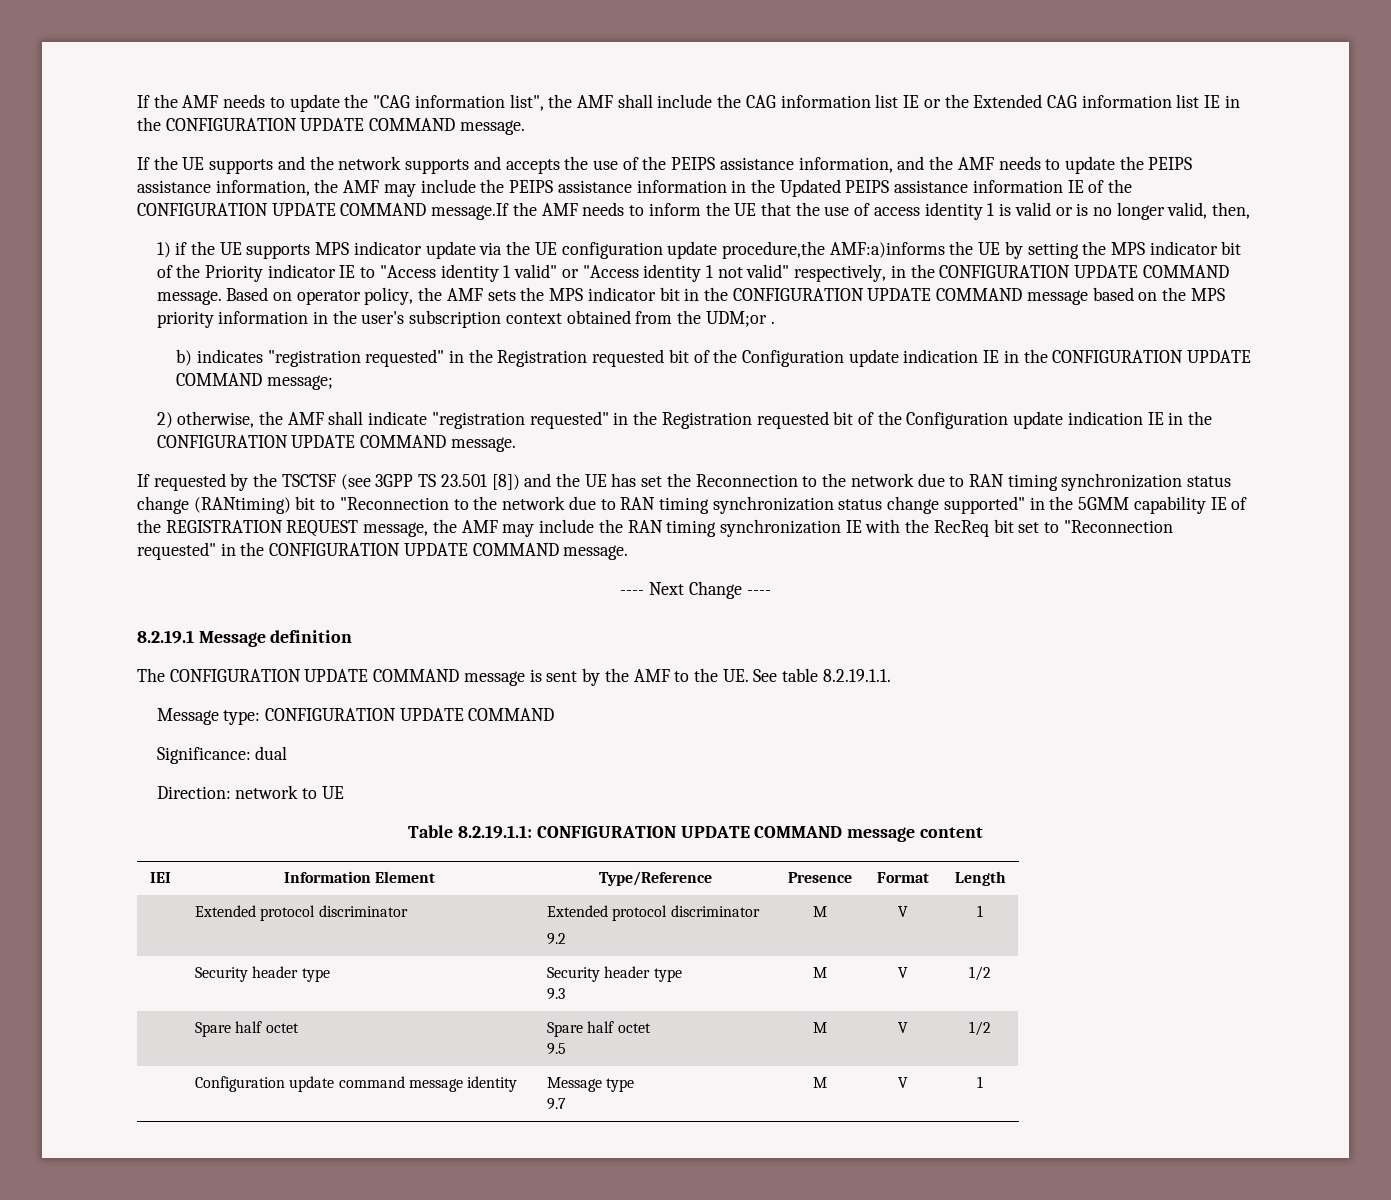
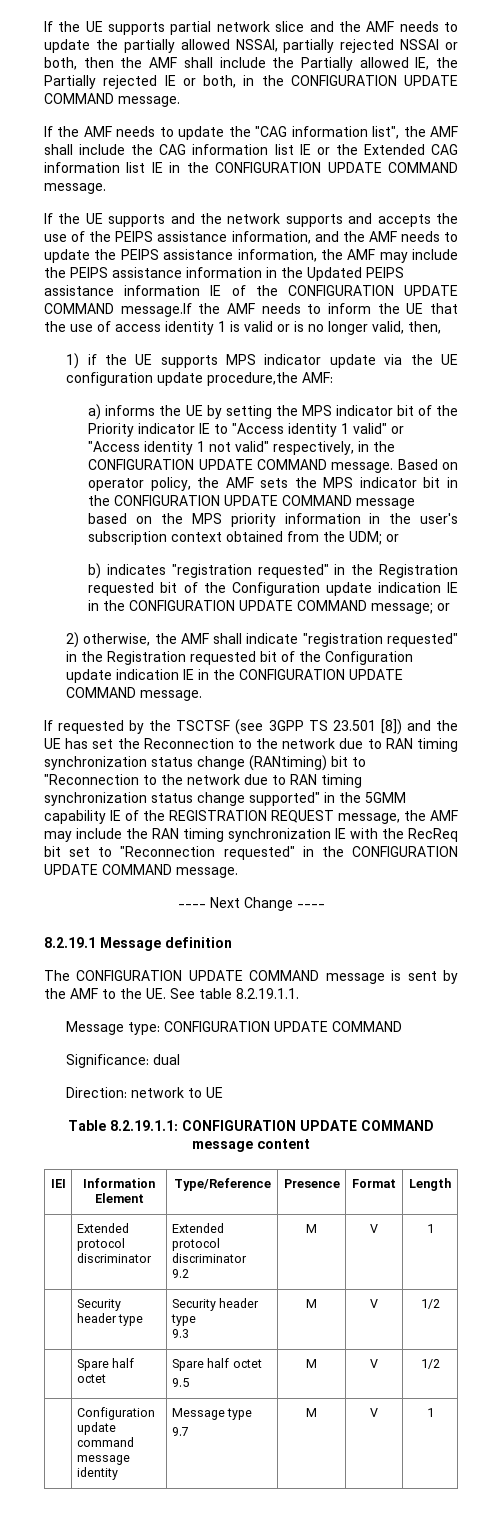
[137,94,178,108] If the -> [44,21,459,35] [44,39,458,53] [44,57,458,71] [44,75,458,89] [44,93,180,107] [44,126,80,137] If the UE supports partial network slice and the AMF needs to update the partially allowed NSSAI, partially rejected NSSAI or both, then the AMF shall include the Partially allowed IE, the Partially rejected IE or both, in the CONFIGURATION UPDATE COMMAND message. // If the
[829,242,945,258] AMF:a)informs -> [302,372,334,383] [88,404,156,420] AMF: // a) informs
[705,311,775,327] UDM;or . -> [349,531,400,545] UDM; or
(333, 382) none -> [437,603,451,611] or

